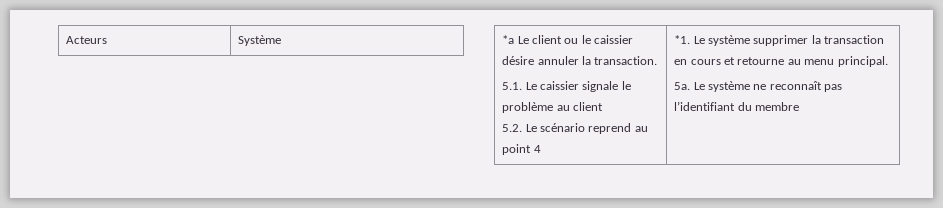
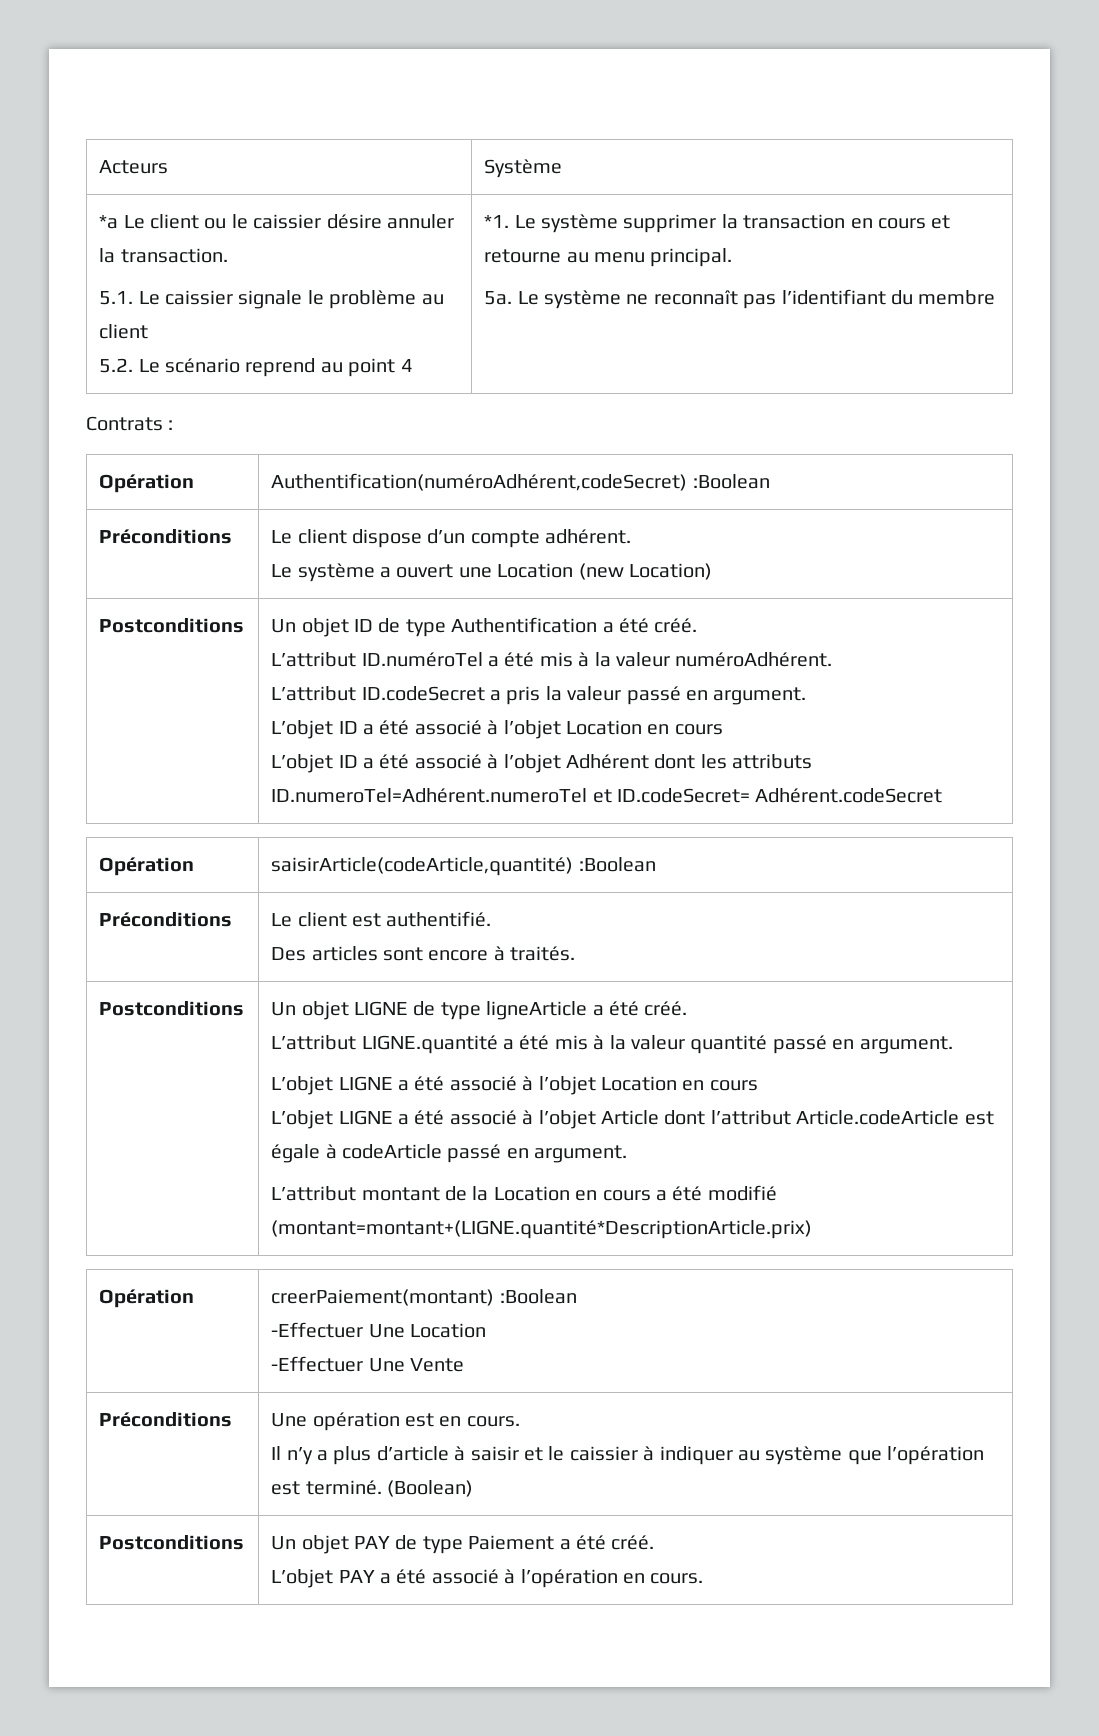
(800, 106) none -> [86,416,174,431] [99,474,195,493] [271,473,770,491] [99,529,233,544] [271,529,632,548] [271,563,712,582] [99,618,245,633] [271,617,698,637] [271,652,833,667] [271,686,807,705] [271,720,723,739] [271,754,813,773] [271,788,943,803] [99,857,195,876] [271,857,656,876] [99,912,233,927] [271,911,492,927] [271,946,576,961] [99,1001,245,1016] [271,1001,688,1020] [271,1035,953,1054] [271,1076,758,1095] [271,1110,994,1129] [271,1144,628,1163] [271,1185,777,1201] [271,1220,813,1239] [99,1289,195,1308] [271,1289,577,1306] [271,1322,486,1338] [271,1356,464,1372] [99,1412,233,1427] [271,1412,520,1431] [271,1446,985,1465] [271,1480,473,1497] [99,1535,245,1550] [271,1535,655,1554] [271,1569,704,1588] // Contrats : // Opération | Authentification(numéroAdhérent,codeSecret) :Boolean // Préconditions | Le client dispose d’un compte adhérent. // Le système a ouvert une Location (new Location) // Postconditions | Un objet ID de type Authentification a été créé. // L’attribut ID.numéroTel a été mis à la valeur numéroAdhérent. // L’attribut ID.codeSecret a pris la valeur passé en argument. // L’objet ID a été associé à l’objet Location en cours // L’objet ID a été associé à l’objet Adhérent dont les attributs ID.numeroTel=Adhérent.numeroTel et ID.codeSecret= Adhérent.codeSecret // Opération | saisirArticle(codeArticle,quantité) :Boolean // Préconditions | Le client est authentifié. // Des articles sont encore à traités. // Postconditions | Un objet LIGNE de type ligneArticle a été créé. // L’attribut LIGNE.quantité a été mis à la valeur quantité passé en argument. // L’objet LIGNE a été associé à l’objet Location en cours // L’objet LIGNE a été associé à l’objet Article dont l’attribut Article.codeArticle est égale à codeArticle passé en argument. // L’attribut montant de la Location en cours a été modifié (montant=montant+(LIGNE.quantité*DescriptionArticle.prix) // Opération | creerPaiement(montant) :Boolean // -Effectuer Une Location // -Effectuer Une Vente // Préconditions | Une opération est en cours. // Il n’y a plus d’article à saisir et le caissier à indiquer au système que l’opération est terminé. (Boolean) // Postconditions | Un objet PAY de type Paiement a été créé. // L’objet PAY a été associé à l’opération en cours.

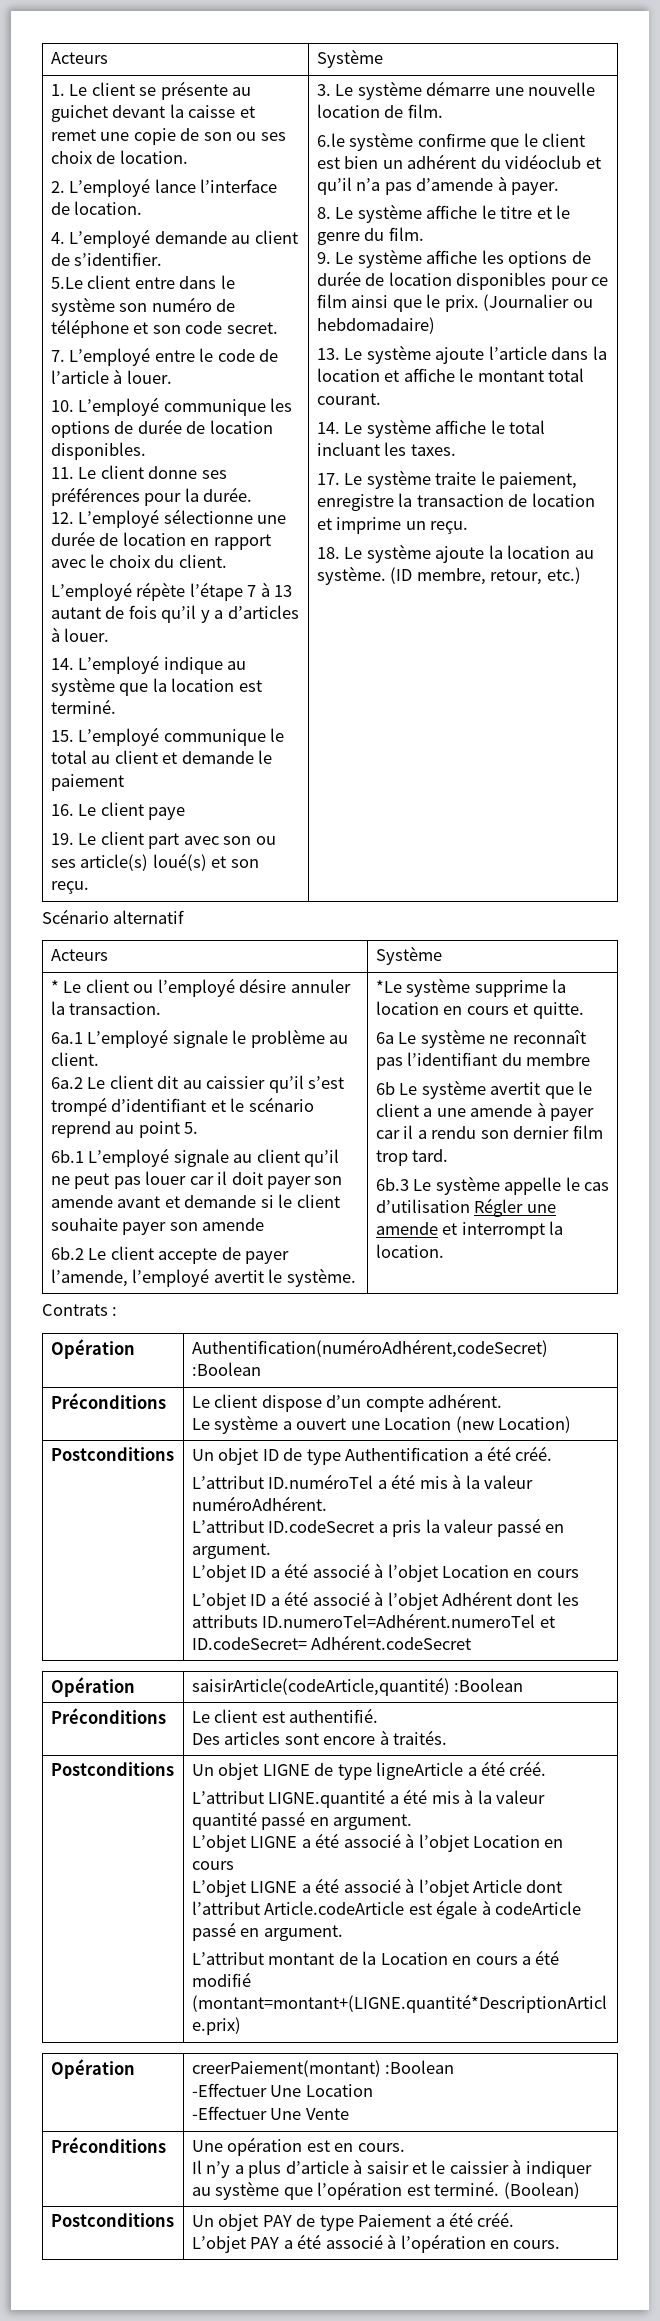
[99,160,169,174] [484,159,563,178] [99,215,119,229] Acteurs | Système // *a -> [50,52,108,64] [316,49,383,68] [50,81,252,100] [50,104,255,122] [50,128,286,145] [50,150,188,164] [50,178,278,197] [50,201,143,215] [50,229,298,248] [50,252,163,266] [50,275,235,289] [50,297,236,316] [50,319,278,338] [50,347,279,366] [50,369,172,384] [50,397,293,416] [50,419,273,438] [50,442,146,460] [50,465,227,479] [50,487,253,506] [50,509,287,528] [50,531,271,550] [50,554,227,568] [50,582,293,601] [50,605,299,623] [50,627,110,642] [50,655,247,674] [50,677,262,696] [50,699,116,714] [50,727,285,746] [50,750,273,764] [50,774,124,791] [50,802,186,820] [50,831,276,849] [50,853,259,871] [50,881,89,894] [316,81,596,100] [316,104,443,118] [316,132,586,151] [316,154,601,169] [316,176,560,195] [316,204,571,223] [316,227,424,245] [316,249,591,268] [316,271,609,290] [316,294,593,312] [316,317,435,334] [316,345,607,364] [316,368,585,382] [316,393,381,405] [316,419,546,438] [316,442,456,456] [316,470,578,489] [316,493,595,511] [316,517,469,534] [316,544,594,563] [316,566,581,585] [42,909,185,924] [50,949,108,961] [375,946,442,965] [50,980,59,993] Acteurs | Système // 1. Le client se présente au guichet devant la caisse et remet une copie de son ou ses choix de location. // 2. L’employé lance l’interface de location. // 4. L’employé demande au client de s’identifier. // 5.Le client entre dans le système son numéro de téléphone et son code secret. // 7. L’employé entre le code de l’article à louer. // 10. L’employé communique les options de durée de location disponibles. // 11. Le client donne ses préférences pour la durée. // 12. L’employé sélectionne une durée de location en rapport avec le choix du client. // L’employé répète l’étape 7 à 13 autant de fois qu’il y a d’articles à louer. // 14. L’employé indique au système que la location est terminé. // 15. L’employé communique le total au client et demande le paiement // 16. Le client paye // 19. Le client part avec son ou ses article(s) loué(s) et son reçu. | 3. Le système démarre une nouvelle location de film. // 6.le système confirme que le client est bien un adhérent du vidéoclub et qu’il n’a pas d’amende à payer. // 8. Le système affiche le titre et le genre du film. // 9. Le système affiche les options de durée de location disponibles pour ce film ainsi que le prix. (Journalier ou hebdomadaire) // 13. Le système ajoute l’article dans la location et affiche le montant total courant. // 14. Le système affiche le total incluant les taxes. // 17. Le système traite le paiement, enregistre la transaction de location et imprime un reçu. // 18. Le système ajoute la location au système. (ID membre, retour, etc.) // Scénario alternatif // Acteurs | Système // *
[231,214,322,229] le caissier -> [157,978,235,997] l’employé
[99,290,233,305] 5.1. Le caissier -> [50,1029,169,1048] 6a.1 L’employé
[99,324,149,339] [99,358,413,377] [484,214,951,233] [484,248,733,267] [484,291,513,305] client // 5.2. Le scénario reprend au point 4 | *1. Le système supprimer la transaction en cours et retourne au menu principal. // 5a. -> [50,1052,99,1066] [50,1075,345,1093] [50,1097,314,1116] [50,1121,199,1138] [50,1148,340,1167] [50,1171,343,1189] [50,1194,340,1208] [50,1218,265,1235] [50,1246,290,1264] [50,1268,356,1287] [375,978,567,997] [375,1001,584,1019] [375,1032,394,1044] client. // 6a.2 Le client dit au caissier qu’il s’est trompé d’identifiant et le scénario reprend au point 5. // 6b.1 L’employé signale au client qu’il ne peut pas louer car il doit payer son amende avant et demande si le client souhaite payer son amende // 6b.2 Le client accepte de payer l’amende, l’employé avertit le système. | *Le système supprime la location en cours et quitte. // 6a
(996, 297) none -> [375,1080,593,1099] [375,1102,595,1121] [375,1125,603,1139] [375,1149,449,1166] [375,1176,610,1195] [375,1198,556,1217] [375,1221,564,1239] [375,1244,444,1258] // 6b Le système avertit que le client a une amende à payer car il a rendu son dernier film trop tard. // 6b.3 Le système appelle le cas d’utilisation Régler une amende et interrompt la location.

